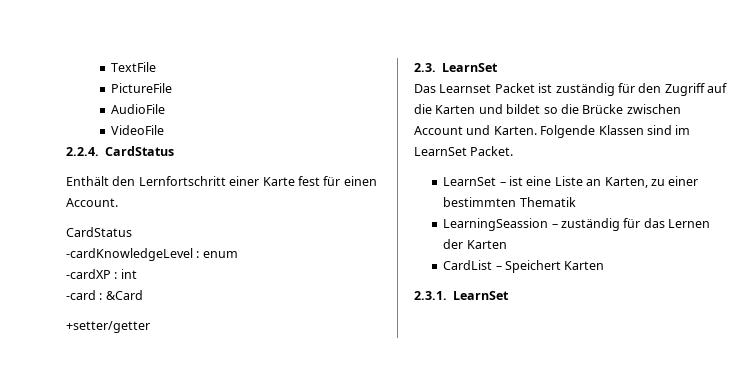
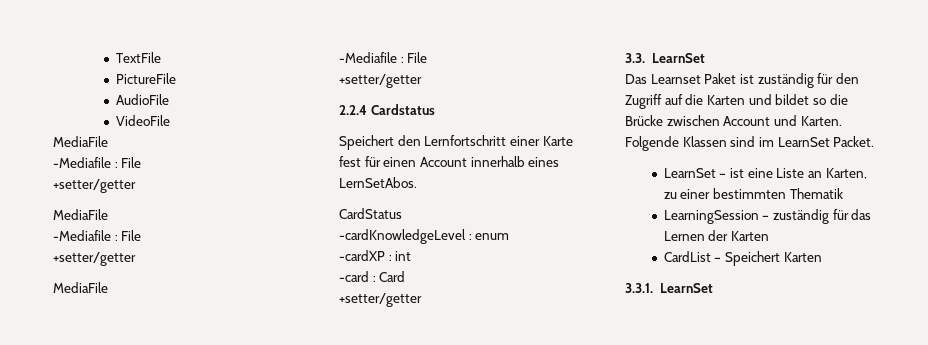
[66,146,175,156] [66,176,109,186] 2.2.4. CardStatus // Enthält -> [53,136,108,147] [53,157,142,168] [53,179,136,193] [53,209,108,220] [53,230,142,241] [53,252,136,266] [53,282,108,293] [339,52,428,63] [339,74,422,88] [339,104,435,115] [339,135,394,150] MediaFile // -Mediafile : File // +setter/getter // MediaFile // -Mediafile : File // +setter/getter // MediaFile // -Mediafile : File // +setter/getter // 2.2.4 Cardstatus // Speichert
[66,198,118,207] Account. -> [419,156,560,167] [339,177,417,188] Account innerhalb eines LernSetAbos.
[105,290,143,300] [66,321,150,333] [414,63,436,72] &Card // +setter/getter // 2.3. -> [379,271,406,282] [339,293,422,307] [625,53,645,63] Card // +setter/getter // 3.3.
[494,83,535,93] Packet -> [704,73,737,84] Paket
[443,218,549,231] LearningSeassion -> [663,210,759,224] LearningSession
[414,291,447,300] 2.3.1. -> [625,283,653,293] 3.3.1.

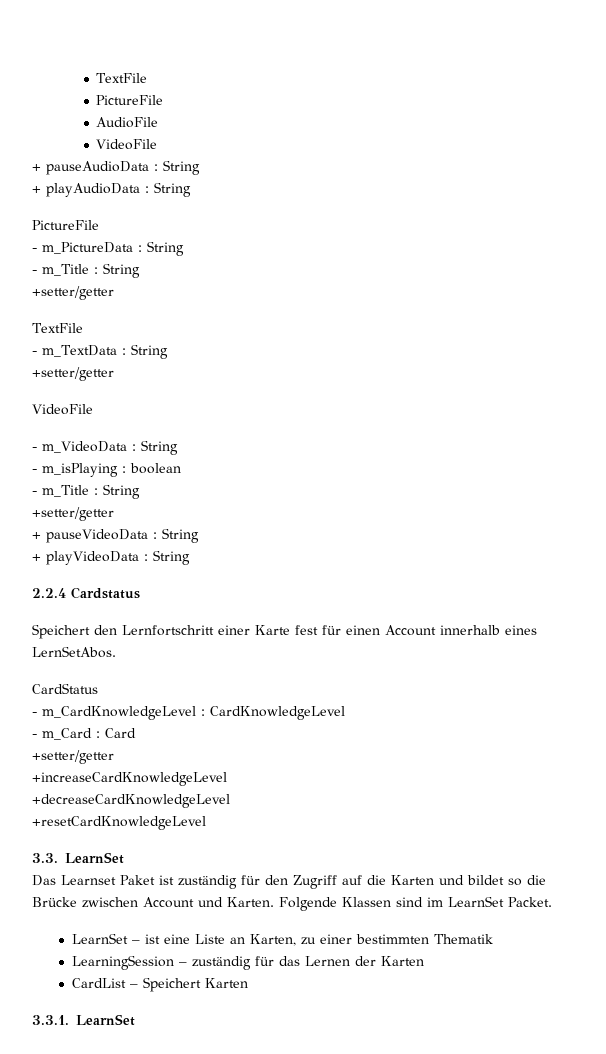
[53,136,108,147] [53,157,142,168] [53,179,136,193] [53,209,108,220] [53,230,142,241] [53,252,136,266] [53,282,108,293] [339,52,428,63] [339,74,422,88] MediaFile // -Mediafile : File // +setter/getter // MediaFile // -Mediafile : File // +setter/getter // MediaFile // -Mediafile : File // +setter/getter -> [32,160,200,175] [32,182,191,197] [32,220,99,230] [32,241,184,256] [32,263,140,278] [32,286,114,300] [32,323,83,333] [32,344,168,359] [32,367,114,381] [32,404,93,415] [32,440,178,455] [32,463,181,477] [32,484,140,499] [32,507,114,521] [32,528,199,543] [32,550,190,565] + pauseAudioData : String // + playAudioData : String // PictureFile // - m_PictureData : String // - m_Title : String // +setter/getter // TextFile // - m_TextData : String // +setter/getter // VideoFile // - m_VideoData : String // - m_isPlaying : boolean // - m_Title : String // +setter/getter // + pauseVideoData : String // + playVideoData : String
[339,229,510,244] [339,250,412,261] [339,271,369,282] -cardKnowledgeLevel : enum // -cardXP : int // -card -> [32,706,345,720] [32,728,92,740] - m_CardKnowledgeLevel : CardKnowledgeLevel // - m_Card
(422, 300) none -> [32,772,227,786] [32,794,230,808] [32,816,206,830] // +increaseCardKnowledgeLevel // +decreaseCardKnowledgeLevel // +resetCardKnowledgeLevel

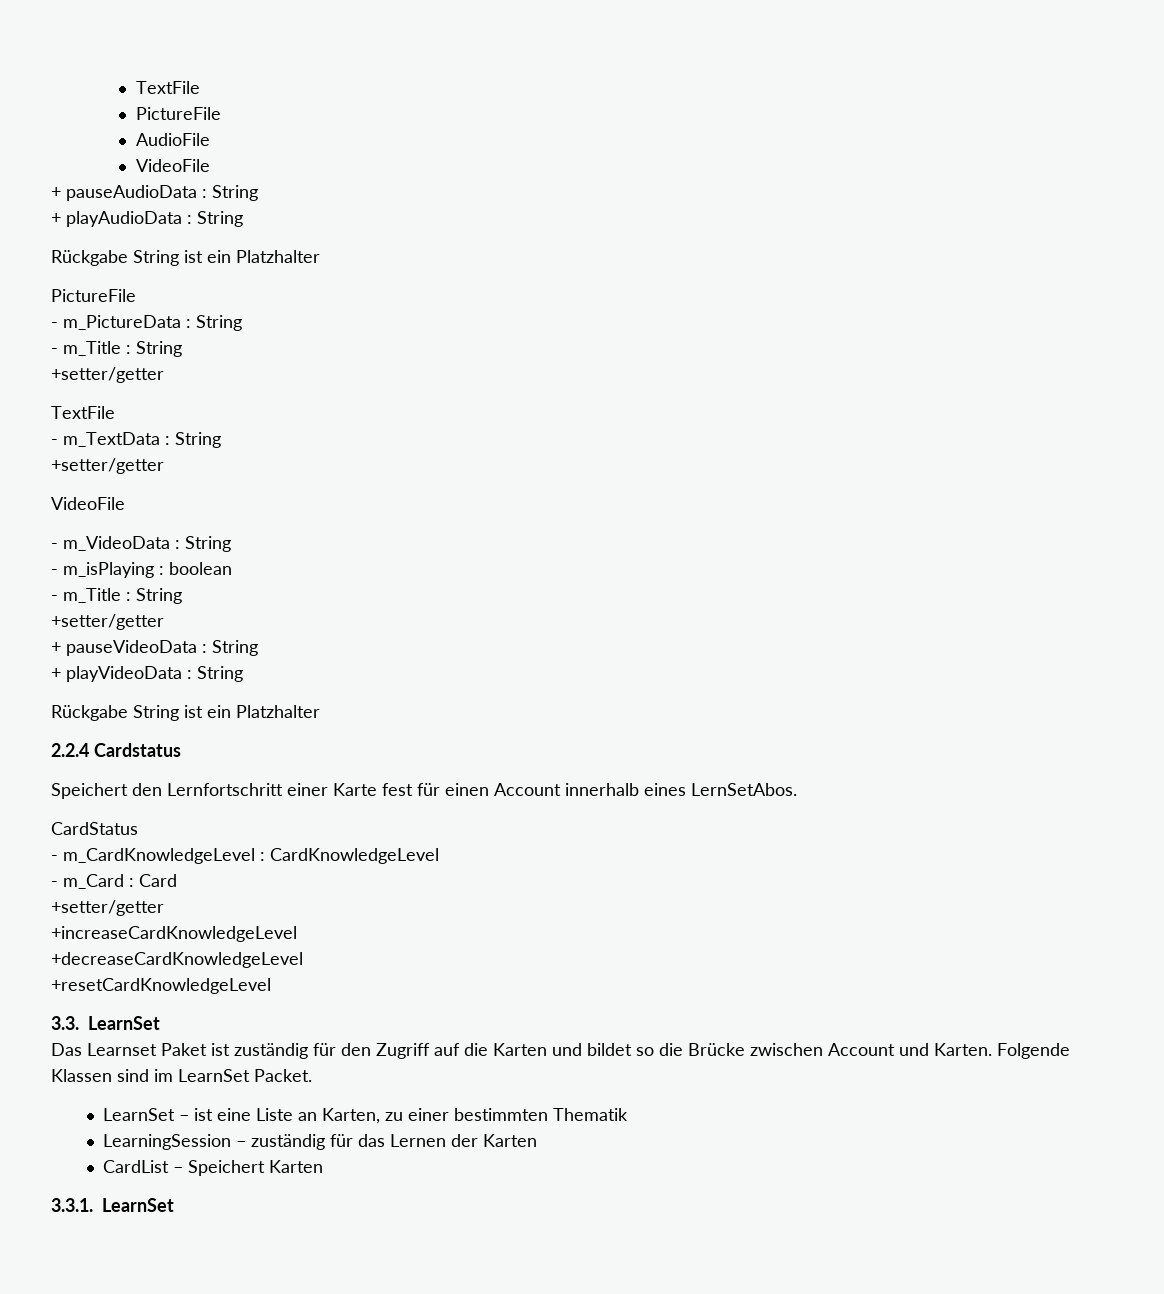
(191, 189) none -> [51,250,320,266] // Rückgabe String ist ein Platzhalter
(190, 557) none -> [51,705,320,721] // Rückgabe String ist ein Platzhalter

